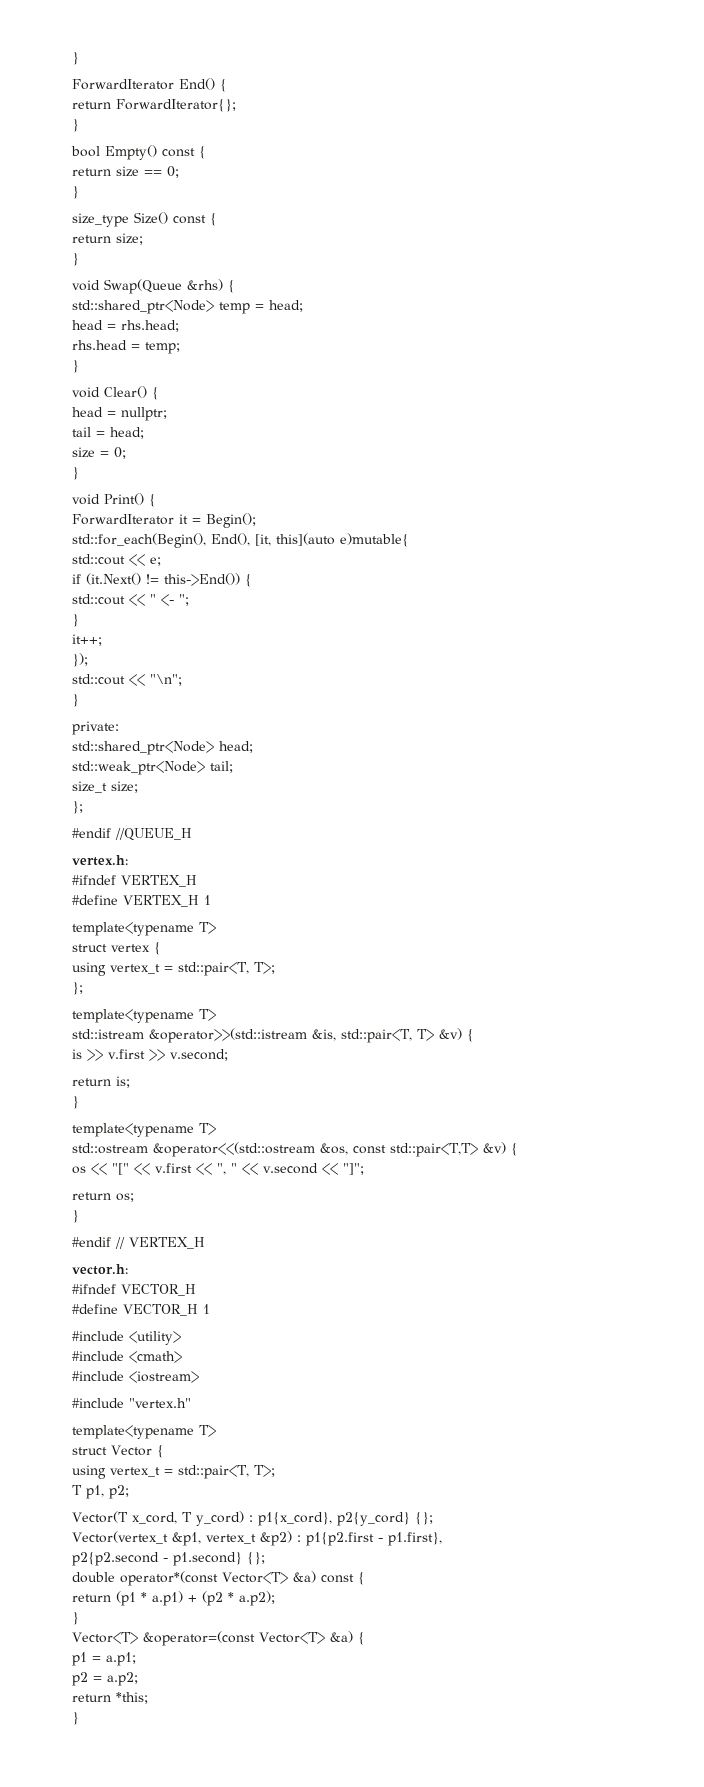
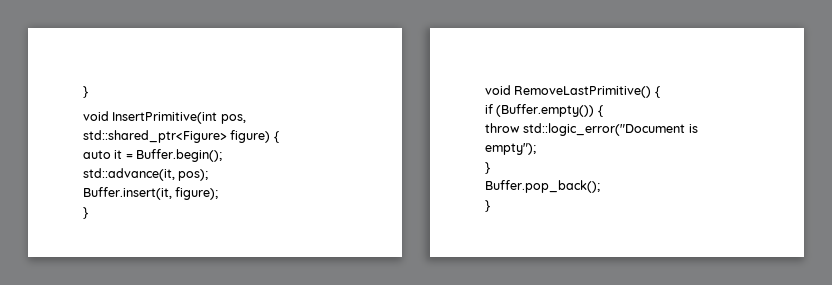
[72,52,79,65] [72,78,227,92] [72,99,236,112] [72,119,79,132] [71,145,206,160] [72,166,179,178] [72,186,79,199] [72,212,217,227] [72,233,143,245] [72,253,79,266] [72,279,235,294] [72,300,303,314] [72,320,179,332] [72,340,180,354] [72,360,79,373] [72,386,159,400] [72,407,167,421] [72,427,144,439] [72,447,126,459] [72,467,79,480] [72,493,156,507] [72,513,256,528] [72,533,409,548] [72,554,161,566] [72,573,252,587] [72,594,189,606] [72,614,79,627] [72,634,102,646] [72,653,88,667] [72,674,182,686] [72,694,79,707] [72,721,119,735] [72,741,253,755] [72,761,233,775] [72,781,138,793] [72,801,83,814] [72,828,192,841] [72,855,128,866] [72,875,197,887] [72,895,211,907] [72,922,216,936] [72,942,161,955] [72,962,275,976] [72,982,83,995] [72,1009,216,1023] [72,1028,474,1043] [72,1049,228,1061] [72,1076,130,1088] [72,1096,79,1109] [72,1123,216,1137] [72,1142,518,1157] [72,1163,364,1175] [72,1192,134,1202] [72,1210,79,1223] [72,1237,205,1249] [72,1264,128,1275] [72,1284,196,1296] [72,1304,210,1316] [72,1331,181,1345] [72,1351,182,1363] [72,1371,199,1383] [72,1398,191,1408] [72,1425,216,1439] [72,1445,164,1458] [72,1465,275,1479] [72,1485,129,1499] [72,1511,433,1526] [72,1531,442,1546] [72,1552,265,1566] [72,1571,365,1586] [72,1591,275,1606] [72,1612,79,1625] [72,1631,365,1646] [72,1652,136,1666] [72,1672,138,1686] [72,1692,148,1704] } // ForwardIterator End() { // return ForwardIterator{}; // } // bool Empty() const { // return size == 0; // } // size_type Size() const { // return size; // } // void Swap(Queue &rhs) { // std::shared_ptr<Node> temp = head; // head = rhs.head; // rhs.head = temp; // } // void Clear() { // head = nullptr; // tail = head; // size = 0; // } // void Print() { // ForwardIterator it = Begin(); // std::for_each(Begin(), End(), [it, this](auto e)mutable{ // std::cout << e; // if (it.Next() != this->End()) { // std::cout << " <- "; // } // it++; // }); // std::cout << "\n"; // } // private: // std::shared_ptr<Node> head; // std::weak_ptr<Node> tail; // size_t size; // }; // #endif //QUEUE_H // vertex.h: // #ifndef VERTEX_H // #define VERTEX_H 1 // template<typename T> // struct vertex { // using vertex_t = std::pair<T, T>; // }; // template<typename T> // std::istream &operator>>(std::istream &is, std::pair<T, T> &v) { // is >> v.first >> v.second; // return is; // } // template<typename T> // std::ostream &operator<<(std::ostream &os, const std::pair<T,T> &v) { // os << "[" << v.first << ", " << v.second << "]"; // return os; // } // #endif // VERTEX_H // vector.h: // #ifndef VECTOR_H // #define VECTOR_H 1 // #include <utility> // #include <cmath> // #include <iostream> // #include "vertex.h" // template<typename T> // struct Vector { // using vertex_t = std::pair<T, T>; // T p1, p2; // Vector(T x_cord, T y_cord) : p1{x_cord}, p2{y_cord} {}; // Vector(vertex_t &p1, vertex_t &p2) : p1{p2.first - p1.first}, // p2{p2.second - p1.second} {}; // double operator*(const Vector<T> &a) const { // return (p1 * a.p1) + (p2 * a.p2); // } // Vector<T> &operator=(const Vector<T> &a) { // p1 = a.p1; // p2 = a.p2; // return *this; -> [83,86,88,98] [83,111,246,124] [83,130,279,143] [83,149,223,162] [83,168,209,181] [83,187,219,200] [83,207,88,219] [485,85,660,98] [485,104,603,117] [485,123,698,136] [485,143,536,155] [485,162,490,174] [485,180,600,193] } // void InsertPrimitive(int pos, std::shared_ptr<Figure> figure) { // auto it = Buffer.begin(); // std::advance(it, pos); // Buffer.insert(it, figure); // } // void RemoveLastPrimitive() { // if (Buffer.empty()) { // throw std::logic_error("Document is empty"); // } // Buffer.pop_back();

